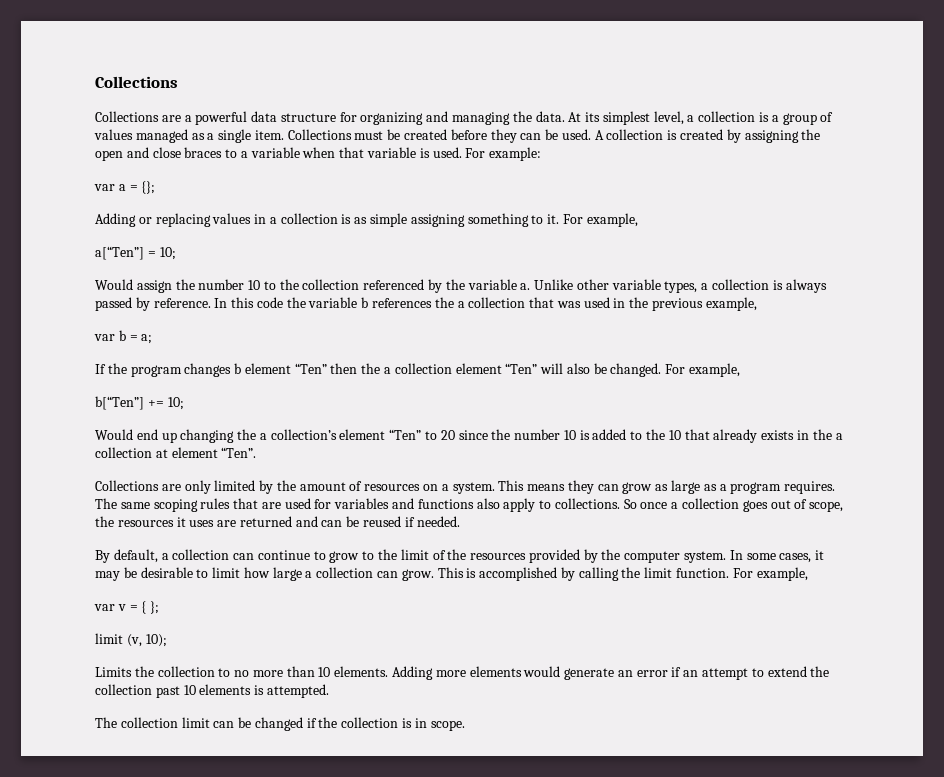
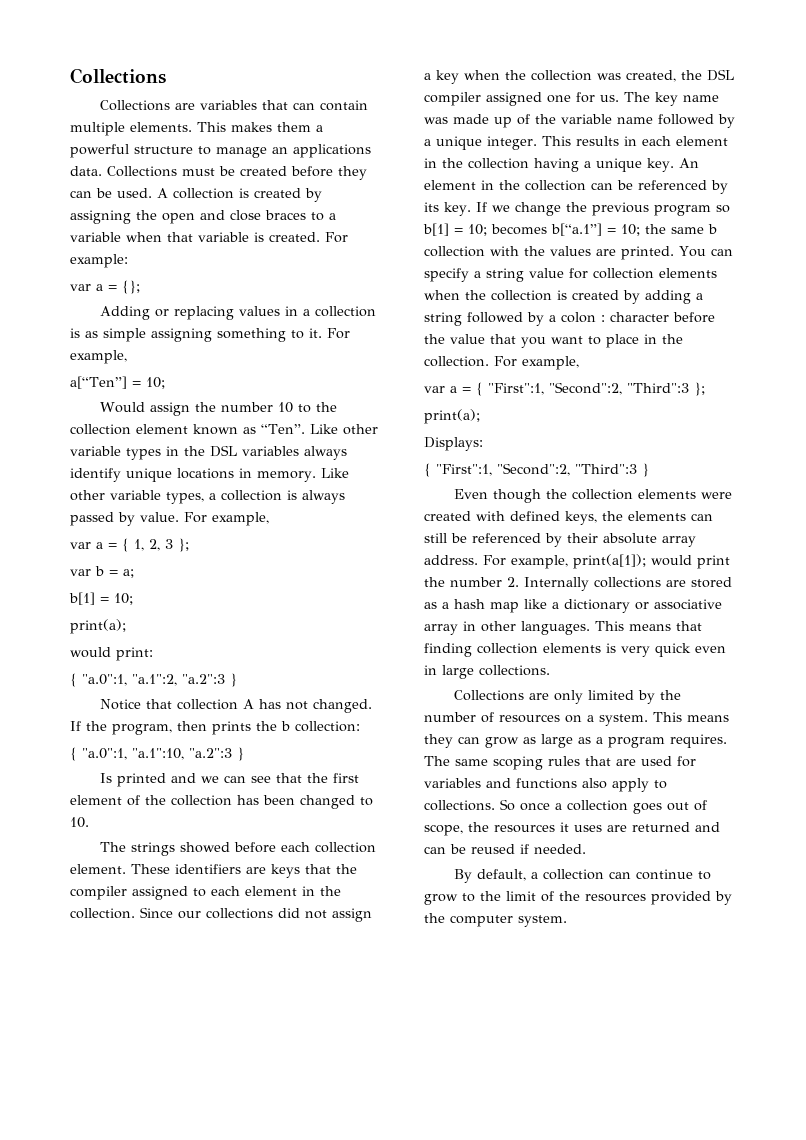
[184,111,834,125] [94,129,284,143] a powerful data structure for organizing and managing the data. At its simplest level, a collection is a group of values managed as a single item. -> [200,100,369,111] [70,122,323,136] [70,144,371,158] [70,166,102,176] variables that can contain multiple elements. This makes them a powerful structure to manage an applications data.
[432,147,462,158] used. -> [269,232,320,242] created.
[363,279,574,293] referenced by the variable a. Unlike -> [136,424,378,435] [70,445,347,460] [70,468,349,482] element known as “Ten”. Like other variable types in the DSL variables always identify unique locations in memory. Like
[153,297,757,311] [94,330,153,344] [95,363,741,377] [95,396,184,410] [95,429,843,443] [95,447,257,458] reference. In this code the variable b references the a collection that was used in the previous example, // var b = a; // If the program changes b element “Ten” then the a collection element “Ten” will also be changed. For example, // b[“Ten”] += 10; // Would end up changing the a collection’s element “Ten” to 20 since the number 10 is added to the 10 that already exists in the a collection at element “Ten”. -> [140,512,269,526] [70,538,189,552] [70,566,134,578] [69,592,133,605] [70,619,126,634] [70,647,153,661] [70,673,237,687] [100,699,373,713] [70,721,360,735] [70,747,244,761] [100,773,360,787] [70,795,373,809] [70,817,89,828] [100,842,377,856] [70,864,357,878] [70,886,341,900] [70,907,372,922] [424,69,734,84] [424,92,719,106] [424,114,735,128] [424,136,728,150] [424,158,699,172] [424,180,728,194] [424,202,730,216] [423,223,717,236] [424,246,733,260] [424,268,717,282] [424,290,703,304] [424,312,715,326] [424,334,683,348] [424,356,579,370] [424,382,705,396] [424,409,480,424] [424,437,483,451] [424,463,649,477] [454,489,733,503] [424,511,713,525] [424,533,696,547] [424,554,730,569] [424,577,732,591] [424,599,722,613] [424,621,702,635] [424,643,726,657] [424,665,550,679] value. For example, // var a = { 1, 2, 3 }; // var b = a; // b[1] = 10; // print(a); // would print: // { "a.0":1, "a.1":2, "a.2":3 } // Notice that collection A has not changed. If the program, then prints the b collection: // { "a.0":1, "a.1":10, "a.2":3 } // Is printed and we can see that the first element of the collection has been changed to 10. // The strings showed before each collection element. These identifiers are keys that the compiler assigned to each element in the collection. Since our collections did not assign a key when the collection was created, the DSL compiler assigned one for us. The key name was made up of the variable name followed by a unique integer. This results in each element in the collection having a unique key. An element in the collection can be referenced by its key. If we change the previous program so b[1] = 10; becomes b[“a.1”] = 10; the same b collection with the values are printed. You can specify a string value for collection elements when the collection is created by adding a string followed by a colon : character before the value that you want to place in the collection. For example, // var a = { "First":1, "Second":2, "Third":3 }; // print(a); // Displays: // { "First":1, "Second":2, "Third":3 } // Even though the collection elements were created with defined keys, the elements can still be referenced by their absolute array address. For example, print(a[1]); would print the number 2. Internally collections are stored as a hash map like a dictionary or associative array in other languages. This means that finding collection elements is very quick even in large collections.
[299,482,346,491] amount -> [424,712,476,722] number
[729,550,825,563] [95,567,808,581] [94,601,160,614] [95,633,167,647] [95,666,830,680] [95,684,329,698] [95,717,465,731] In some cases, it may be desirable to limit how large a collection can grow. This is accomplished by calling the limit function. For example, // var v = { }; // limit (v, 10); // Limits the collection to no more than 10 elements. Adding more elements would generate an error if an attempt to extend the collection past 10 elements is attempted. // The collection limit can be changed if the collection is in scope. -> (567, 921) none

